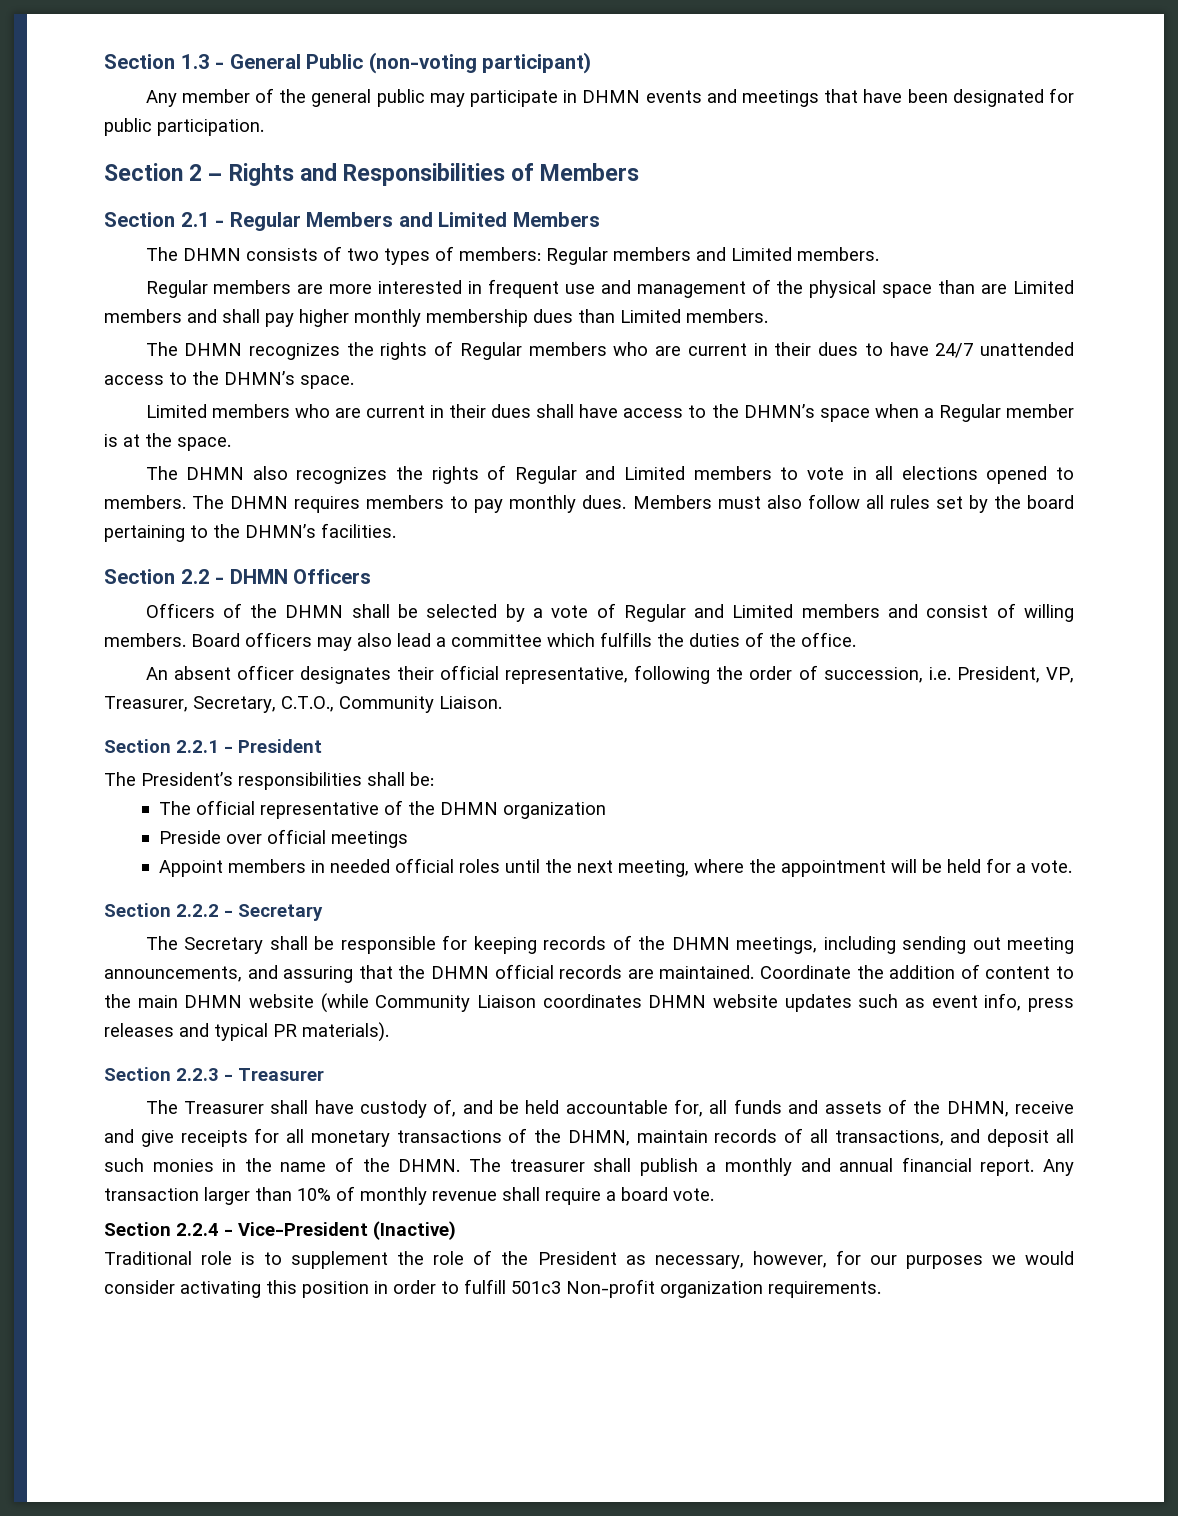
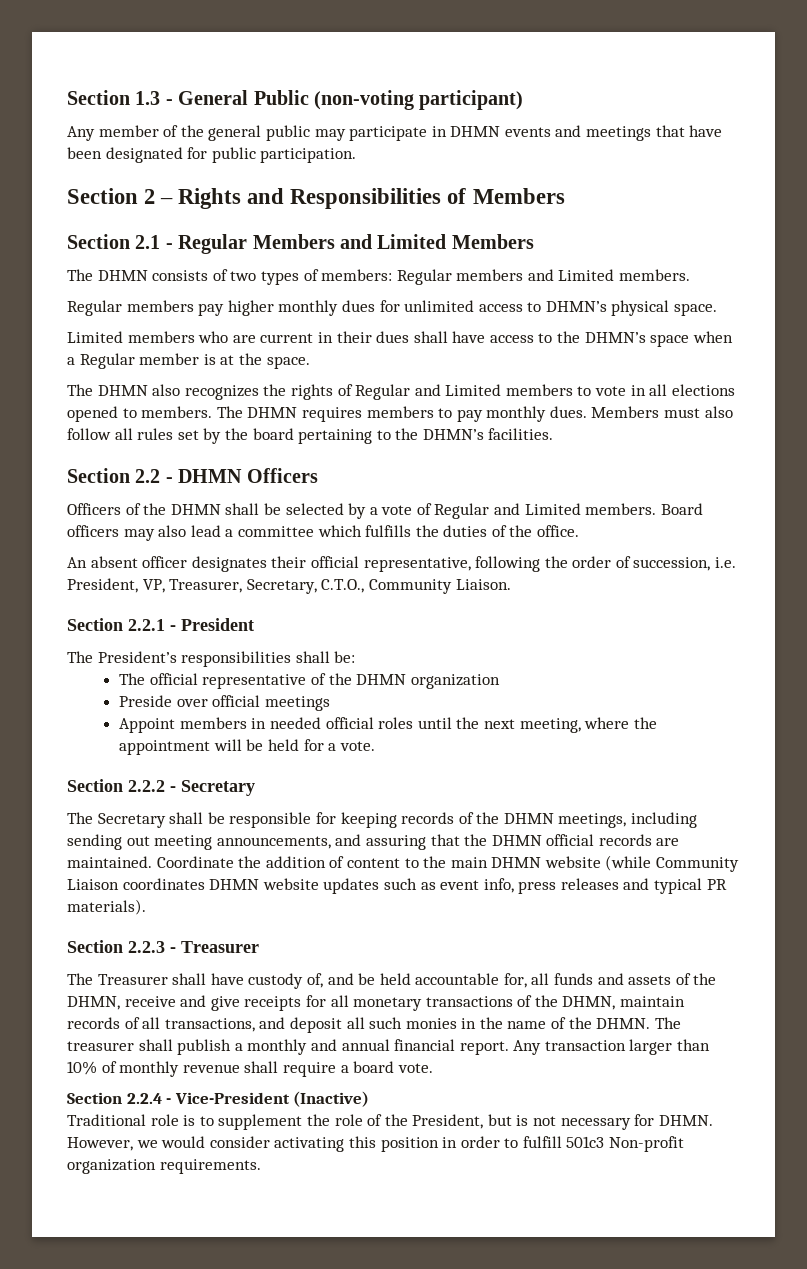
[297,279,1075,298] [104,309,768,327] [145,341,1074,360] [104,371,295,385] are more interested in frequent use and management of the physical space than are Limited members and shall pay higher monthly membership dues than Limited members. // The DHMN recognizes the rights of Regular members who are current in their dues to have 24/7 unattended access to the DHMN’s -> [198,300,670,316] pay higher monthly dues for unlimited access to DHMN’s physical
[801,603,1075,622] members and consist of willing -> (581, 509) none
[537,1250,983,1269] President as necessary, however, for our purposes -> [412,1114,713,1130] [67,1137,133,1151] President, but is not necessary for DHMN. However,

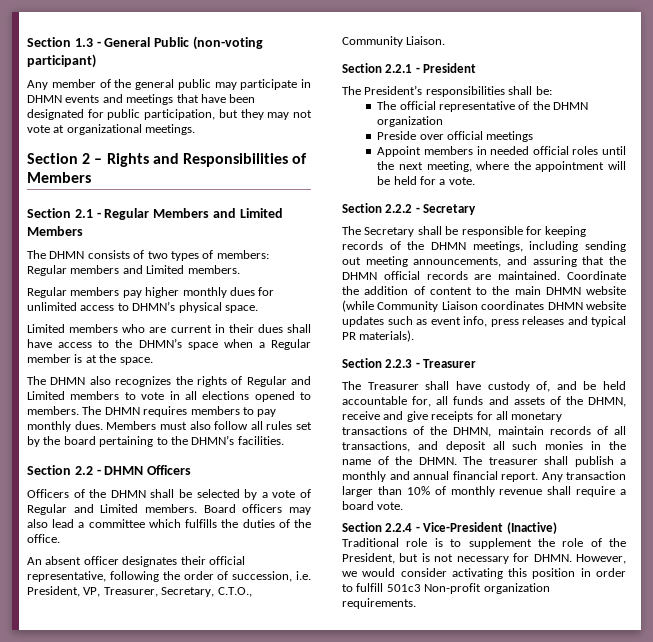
[260,148,357,163] participation. -> [144,109,313,120] [27,124,196,135] participation, but they may not vote at organizational meetings.

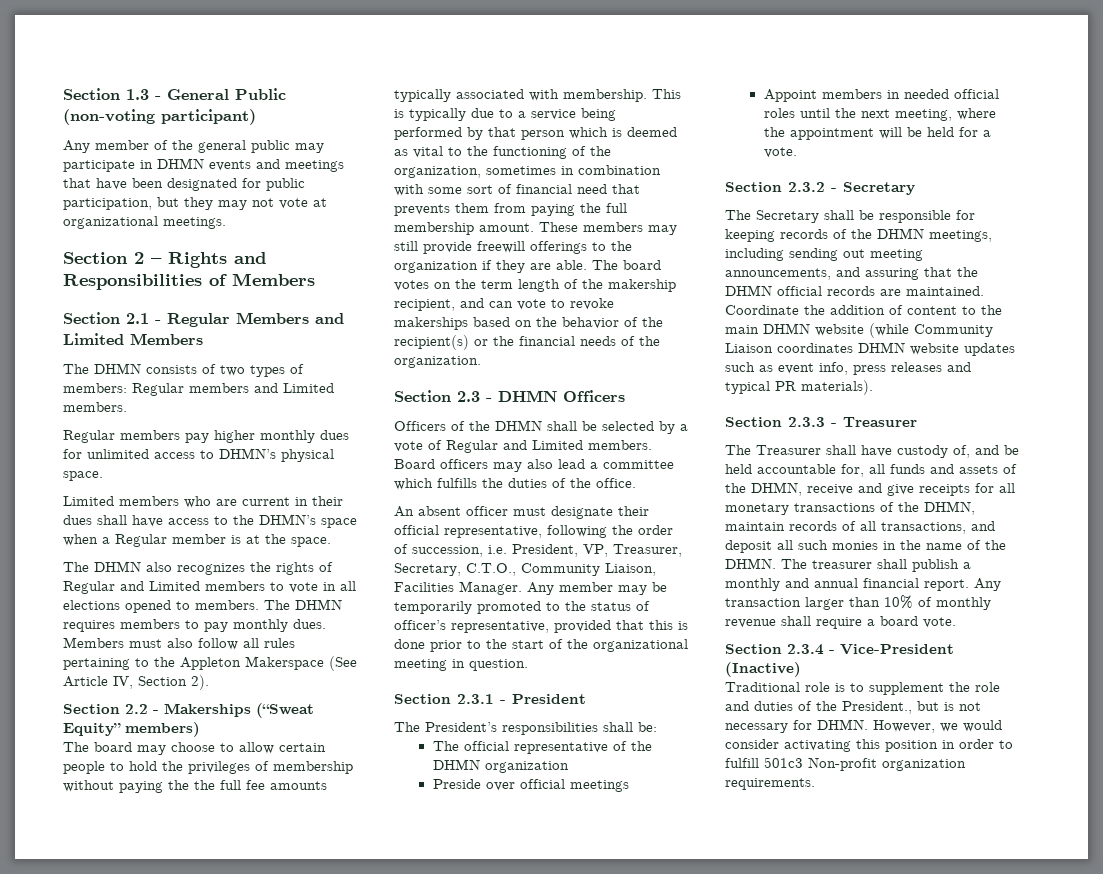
[296,422,312,430] [27,435,284,447] [27,465,93,475] set by the board pertaining to the DHMN’s facilities. // Section 2.2 -> [63,656,357,671] [63,675,209,690] [63,703,314,718] [63,722,200,737] [63,742,326,755] [63,761,353,774] [63,780,327,793] [394,89,681,102] [394,108,616,121] [394,127,677,140] [394,146,611,159] [394,165,661,178] [394,184,640,196] [394,203,627,216] [394,222,677,235] [394,241,632,254] [394,260,661,273] [394,279,676,292] [394,298,614,311] [394,317,663,330] [394,335,660,350] [394,356,481,368] [394,390,480,402] pertaining to the Appleton Makerspace (See Article IV, Section 2). // Section 2.2 - Makerships (“Sweat Equity” members) // The board may choose to allow certain people to hold the privileges of membership without paying the the full fee amounts typically associated with membership. This is typically due to a service being performed by that person which is deemed as vital to the functioning of the organization, sometimes in combination with some sort of financial need that prevents them from paying the full membership amount. These members may still provide freewill offerings to the organization if they are able. The board votes on the term length of the makership recipient, and can vote to revoke makerships based on the behavior of the recipient(s) or the financial needs of the organization. // Section 2.3
[122,556,178,567] designates -> [513,506,613,519] must designate
[406,36,446,45] [342,63,413,73] Liaison. // Section 2.2.1 -> [605,563,656,576] [394,581,667,595] [394,601,650,614] [394,620,688,633] [394,639,688,652] [394,659,528,671] [394,694,494,704] Liaison, Facilities Manager. Any member may be temporarily promoted to the status of officer’s representative, provided that this is done prior to the start of the organizational meeting in question. // Section 2.3.1
[385,204,413,213] 2.2.2 -> [788,182,825,192] 2.3.2
[385,359,413,368] 2.2.3 -> [788,417,825,427] 2.3.3
[385,523,413,532] 2.2.4 -> [787,644,824,655] 2.3.4
[590,538,626,547] [342,553,395,564] of the President, -> [725,701,912,714] and duties of the President.,

